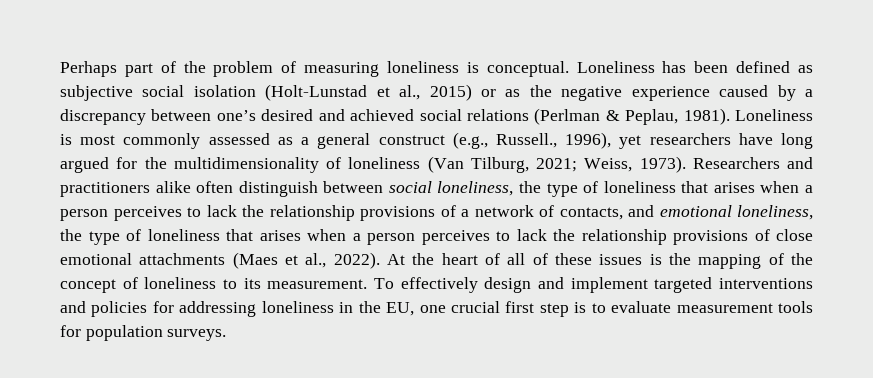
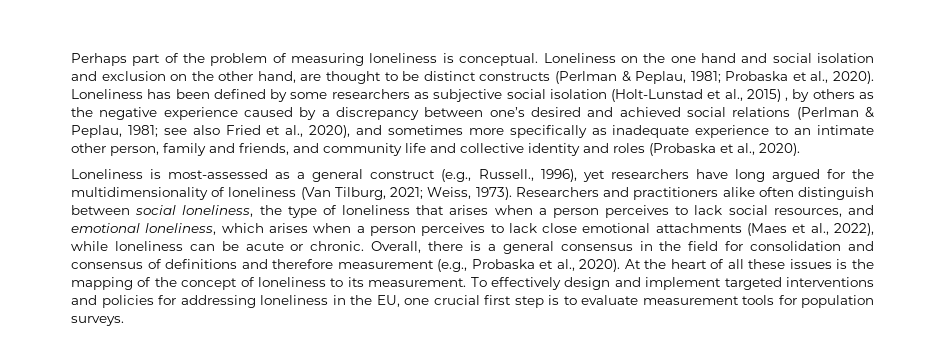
[662,61,791,73] has been defined -> [620,53,875,63] [71,71,874,84] [71,89,410,102] on the one hand and social isolation and exclusion on the other hand, are thought to be distinct constructs (Perlman & Peplau, 1981; Probaska et al., 2020). Loneliness has been defined by some researchers
[481,89,497,97] or -> [785,89,855,102] , by others
[683,108,813,125] [60,133,270,149] 1981). Loneliness is most commonly assessed -> [127,125,874,138] [71,143,800,156] [71,169,269,179] 1981; see also Fried et al., 2020), and sometimes more specifically as inadequate experience to an intimate other person, family and friends, and community life and collective identity and roles (Probaska et al., 2020). // Loneliness is most-assessed
[242,205,813,221] [60,229,770,245] the relationship provisions of a network of contacts, and emotional loneliness, the type of loneliness that arises when a person perceives to lack the relationship provisions of -> [728,205,874,217] [71,223,537,236] social resources, and emotional loneliness, which arises when a person perceives to lack
[333,252,380,269] 2022). -> [834,223,874,236] [71,241,875,254] [71,259,621,272] 2022), while loneliness can be acute or chronic. Overall, there is a general consensus in the field for consolidation and consensus of definitions and therefore measurement (e.g., Probaska et al., 2020).
[532,253,548,265] of -> (744, 264) none

